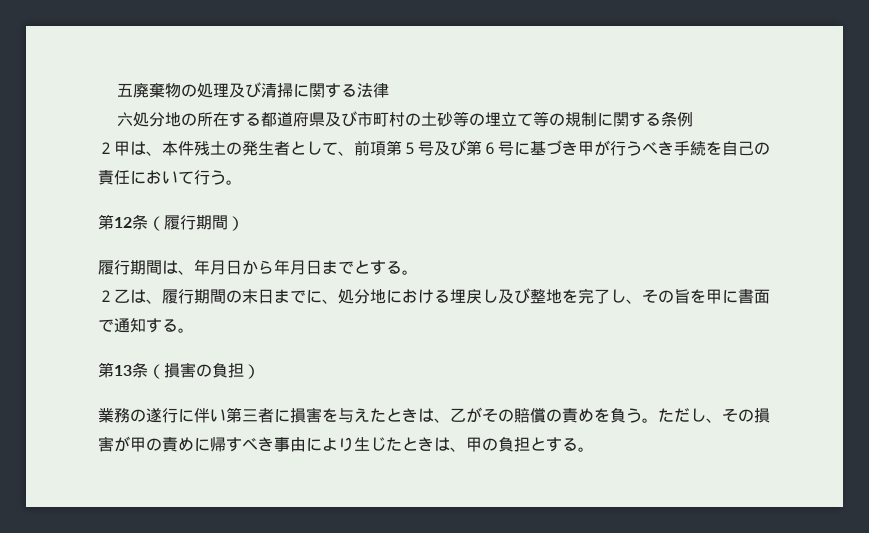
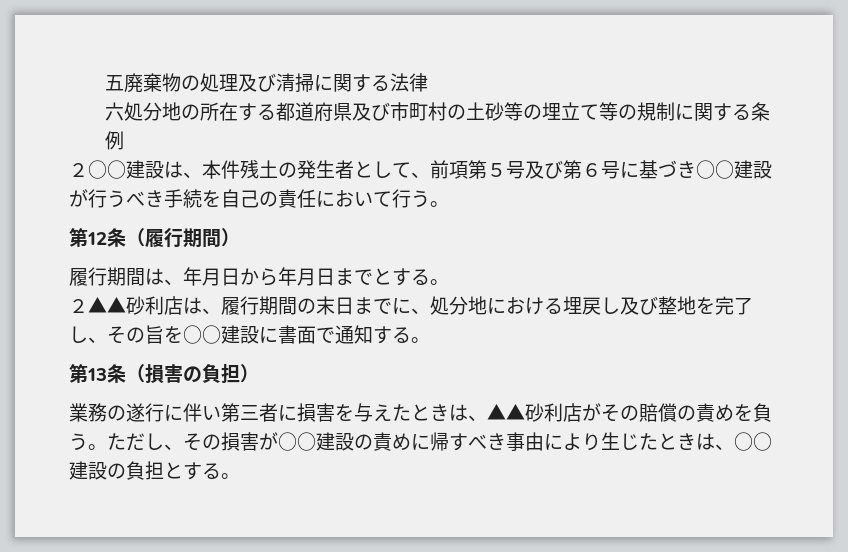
[114,141,130,156] 甲 -> [88,160,164,179] ○○建設
[578,141,594,156] 甲 -> [696,160,772,179] ○○建設
[114,289,130,303] 乙 -> [88,296,183,315] ▲▲砂利店
[706,289,722,304] 甲 -> [183,325,259,344] ○○建設
[450,408,466,422] 乙 -> [487,403,582,422] ▲▲砂利店
[130,437,146,452] 甲 -> [278,432,354,451] ○○建設
[466,437,482,452] 甲 -> [734,432,772,451] [69,461,107,480] ○○建設

